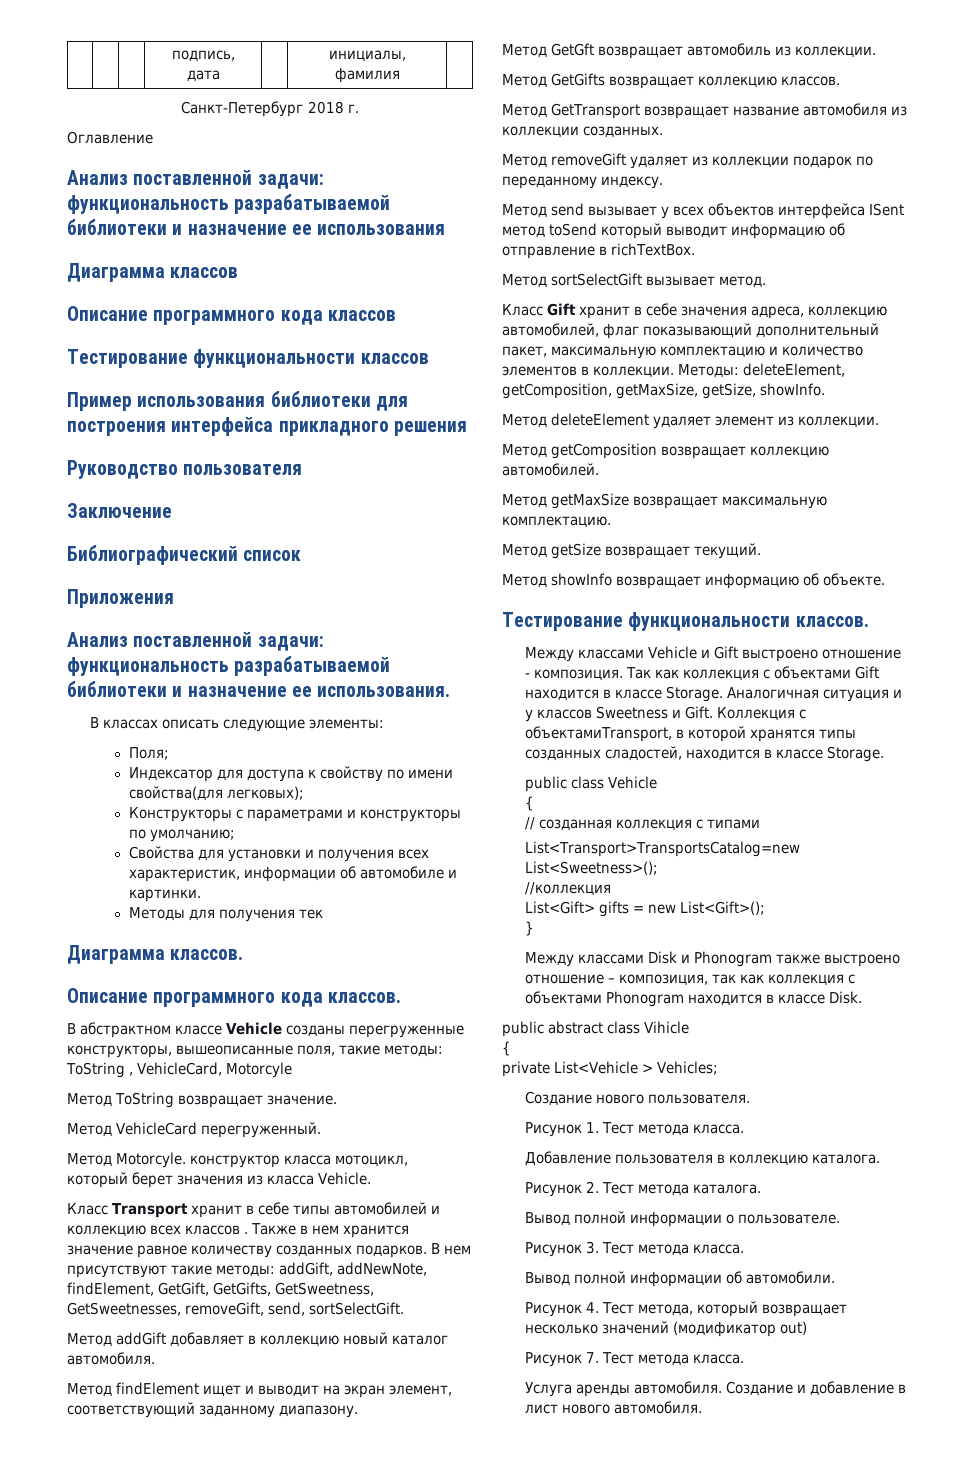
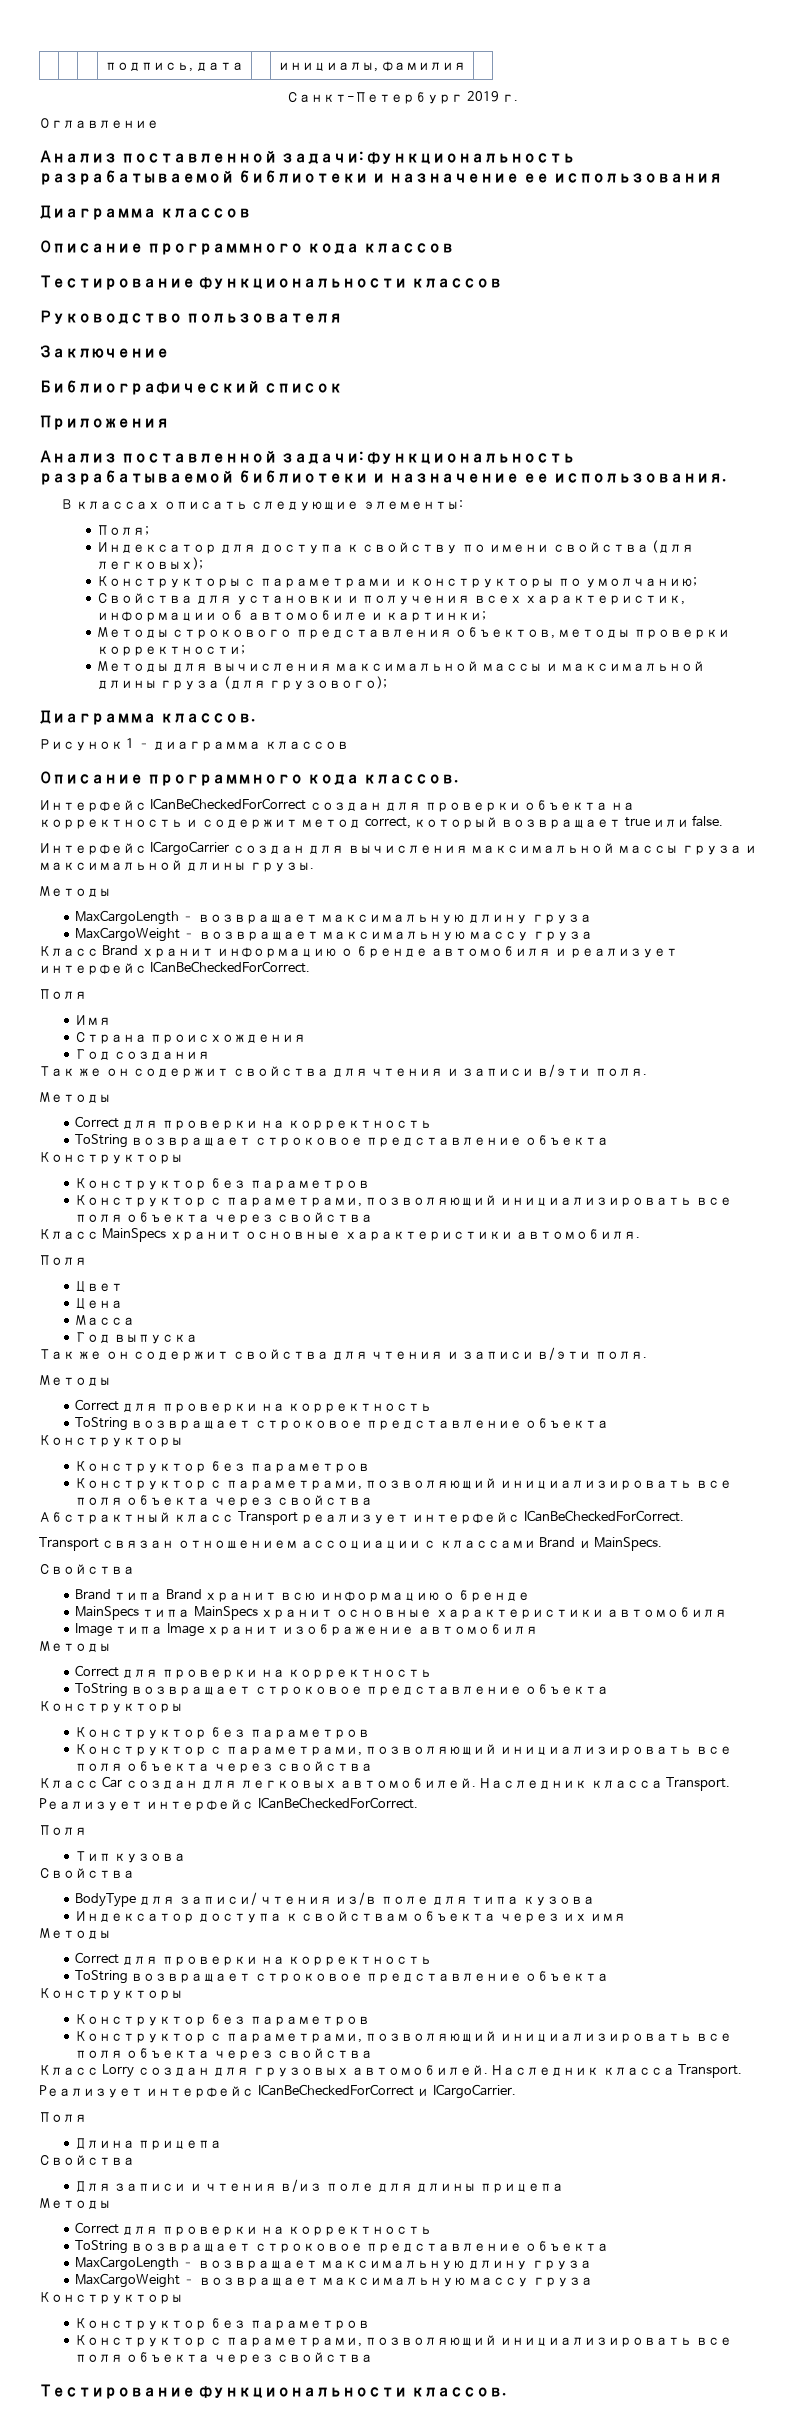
[307,101,344,114] 2018 -> [466,91,499,102] 2019
[67,391,408,411] [67,417,467,436] // Пример использования библиотеки для построения интерфейса прикладного решения -> (502, 283) none
[128,786,223,801] свойства(для -> [552,540,694,553] свойства (для
[128,889,201,902] [128,907,324,922] [67,945,244,964] [67,988,401,1007] [67,1022,465,1038] [67,1045,444,1058] [66,1062,293,1078] [67,1092,338,1108] [67,1122,322,1138] [67,1152,409,1168] [67,1172,372,1188] [67,1202,441,1218] [67,1223,410,1238] [67,1243,472,1258] [67,1262,428,1278] [67,1282,375,1296] [67,1302,405,1316] [67,1332,449,1347] [67,1352,155,1365] [67,1382,453,1398] [67,1402,359,1418] [502,43,877,59] [502,73,841,89] [502,103,908,119] [502,126,664,138] [502,153,874,169] [502,176,664,189] [502,203,905,219] [502,223,846,239] [502,243,696,259] [502,273,767,288] [502,303,888,319] [502,323,880,339] [502,346,864,359] [502,363,846,378] [502,383,826,399] [502,413,880,429] [502,443,830,459] [502,463,599,476] [502,493,828,509] [502,516,611,528] [502,543,762,559] [502,573,886,589] [502,612,869,631] [524,646,901,662] [524,666,880,681] [524,686,903,702] [524,706,807,722] [524,726,856,742] [524,746,884,762] [524,776,657,792] [524,796,534,811] [524,817,760,831] [524,841,800,857] [524,861,658,875] [524,882,611,896] [524,901,765,917] [524,921,534,936] [524,951,901,967] [524,974,856,986] [524,991,862,1007] [502,1021,690,1037] [502,1041,511,1056] [502,1061,719,1077] [524,1091,750,1106] [524,1122,744,1137] [524,1151,880,1166] [524,1181,761,1197] [524,1211,840,1227] [524,1241,744,1257] [524,1271,835,1287] [524,1301,847,1317] [524,1321,807,1337] [524,1352,744,1367] [524,1381,907,1397] [524,1401,702,1414] картинки. // Методы для получения тек // Диаграмма классов. // Описание программного кода классов. // В абстрактном классе Vehicle созданы перегруженные конструкторы, вышеописанные поля, такие методы: ToString , VehicleCard, Motorcyle // Метод ToString возвращает значение. // Метод VehicleCard перегруженный. // Метод Motorcyle. конструктор класса мотоцикл, который берет значения из класса Vehicle. // Класс Transport хранит в себе типы автомобилей и коллекцию всех классов . Также в нем хранится значение равное количеству созданных подарков. В нем присутствуют такие методы: addGift, addNewNote, findElement, GetGift, GetGifts, GetSweetness, GetSweetnesses, removeGift, send, sortSelectGift. // Метод addGift добавляет в коллекцию новый каталог автомобиля. // Метод findElement ищет и выводит на экран элемент, соответствующий заданному диапазону. // Метод GetGft возвращает автомобиль из коллекции. // Метод GetGifts возвращает коллекцию классов. // Метод GetTransport возвращает название автомобиля из коллекции созданных. // Метод removeGift удаляет из коллекции подарок по переданному индексу. // Метод send вызывает у всех объектов интерфейса ISent метод toSend который выводит информацию об отправление в richTextBox. // Метод sortSelectGift вызывает метод. // Класс Gift хранит в себе значения адреса, коллекцию автомобилей, флаг показывающий дополнительный пакет, максимальную комплектацию и количество элементов в коллекции. Методы: deleteElement, getComposition, getMaxSize, getSize, showInfo. // Метод deleteElement удаляет элемент из коллекции. // Метод getComposition возвращает коллекцию автомобилей. // Метод getMaxSize возвращает максимальную комплектацию. // Метод getSize возвращает текущий. // Метод showInfo возвращает информацию об объекте. // Тестирование функциональности классов. // Между классами Vehicle и Gift выстроено отношение - композиция. Так как коллекция с объектами Gift находится в классе Storage. Аналогичная ситуация и у классов Sweetness и Gift. Коллекция с объектамиTransport, в которой хранятся типы созданных сладостей, находится в классе Storage. // public class Vehicle // { // // созданная коллекция с типами // List<Transport>TransportsCatalog=new List<Sweetness>(); // //коллекция // List<Gift> gifts = new List<Gift>(); // } // Между классами Disk и Phonogram также выстроено отношение – композиция, так как коллекция с объектами Phonogram находится в классе Disk. // public abstract class Vihicle // { // private List<Vehicle > Vehicles; // Создание нового пользователя. // Рисунок 1. Тест метода класса. // Добавление пользователя в коллекцию каталога. // Рисунок 2. Тест метода каталога. // Вывод полной информации о пользователе. // Рисунок 3. Тест метода класса. // Вывод полной информации об автомобили. // Рисунок 4. Тест метода, который возвращает несколько значений (модификатор out) // Рисунок 7. Тест метода класса. // Услуга аренды автомобиля. Создание и добавление в лист нового автомобиля. -> [386,611,487,622] [96,627,730,639] [96,645,245,656] [96,661,706,672] [96,676,388,690] [39,710,255,725] [39,738,349,751] [39,771,458,786] [39,798,636,812] [39,815,724,829] [39,841,757,856] [39,860,314,872] [39,886,111,897] [74,910,592,925] [74,927,593,942] [39,945,678,958] [39,961,311,975] [39,989,87,1000] [74,1015,111,1025] [74,1032,307,1044] [74,1049,211,1060] [39,1064,647,1078] [39,1092,111,1103] [74,1116,433,1130] [74,1134,610,1148] [39,1152,183,1164] [74,1178,370,1190] [74,1195,732,1207] [74,1212,373,1224] [39,1228,640,1242] [39,1255,87,1266] [74,1281,123,1292] [74,1298,123,1309] [74,1315,135,1325] [74,1332,199,1344] [39,1347,647,1361] [39,1375,111,1386] [74,1399,433,1413] [74,1417,610,1431] [39,1435,183,1447] [74,1461,370,1473] [74,1478,732,1490] [74,1495,373,1507] [39,1510,684,1525] [39,1537,662,1551] [39,1564,135,1575] [74,1589,531,1602] [74,1606,728,1620] [74,1623,538,1637] [39,1641,111,1652] [74,1665,433,1679] [74,1683,610,1697] [39,1701,183,1713] [74,1727,370,1739] [74,1744,732,1756] [74,1761,373,1773] [39,1776,730,1791] [39,1797,418,1811] [39,1825,87,1836] [74,1851,187,1863] [39,1868,135,1879] [74,1892,595,1907] [74,1911,627,1923] [39,1928,111,1939] [74,1952,433,1966] [74,1970,610,1984] [39,1988,183,2000] [74,2014,370,2026] [74,2031,732,2043] [74,2048,373,2060] [39,2064,742,2078] [39,2084,516,2099] [39,2112,87,2123] [74,2138,223,2150] [39,2155,135,2166] [74,2179,564,2193] [39,2198,111,2209] [74,2222,433,2236] [74,2240,610,2254] [74,2256,592,2271] [74,2273,593,2288] [39,2292,183,2304] [74,2318,370,2330] [74,2335,732,2347] [74,2352,373,2364] [39,2384,506,2399] картинки; // Методы строкового представления объектов, методы проверки корректности; // Методы для вычисления максимальной массы и максимальной длины груза (для грузового); // Диаграмма классов. // Рисунок 1 – диаграмма классов // Описание программного кода классов. // Интерфейс ICanBeCheckedForCorrect создан для проверки объекта на корректность и содержит метод correct, который возвращает true или false. // Интерфейс ICargoCarrier создан для вычисления максимальной массы груза и максимальной длины грузы. // Методы // MaxCargoLength – возвращает максимальную длину груза // MaxCargoWeight – возвращает максимальную массу груза // Класс Brand хранит информацию о бренде автомобиля и реализует интерфейс ICanBeCheckedForCorrect. // Поля // Имя // Страна происхождения // Год создания // Так же он содержит свойства для чтения и записи в/эти поля. // Методы // Correct для проверки на корректность // ToString возвращает строковое представление объекта // Конструкторы // Конструктор без параметров // Конструктор с параметрами, позволяющий инициализировать все поля объекта через свойства // Класс MainSpecs хранит основные характеристики автомобиля. // Поля // Цвет // Цена // Масса // Год выпуска // Так же он содержит свойства для чтения и записи в/эти поля. // Методы // Correct для проверки на корректность // ToString возвращает строковое представление объекта // Конструкторы // Конструктор без параметров // Конструктор с параметрами, позволяющий инициализировать все поля объекта через свойства // Абстрактный класс Transport реализует интерфейс ICanBeCheckedForCorrect. // Transport связан отношением ассоциации с классами Brand и MainSpecs. // Свойства // Brand типа Brand хранит всю информацию о бренде // MainSpecs типа MainSpecs хранит основные характеристики автомобиля // Image типа Image хранит изображение автомобиля // Методы // Correct для проверки на корректность // ToString возвращает строковое представление объекта // Конструкторы // Конструктор без параметров // Конструктор с параметрами, позволяющий инициализировать все поля объекта через свойства // Класс Car создан для легковых автомобилей. Наследник класса Transport. // Pеализует интерфейс ICanBeCheckedForCorrect. // Поля // Тип кузова // Свойства // BodyType для записи/ чтения из/в поле для типа кузова // Индексатор доступа к свойствам объекта через их имя // Методы // Correct для проверки на корректность // ToString возвращает строковое представление объекта // Конструкторы // Конструктор без параметров // Конструктор с параметрами, позволяющий инициализировать все поля объекта через свойства // Класс Lorry создан для грузовых автомобилей. Наследник класса Transport. // Pеализует интерфейс ICanBeCheckedForCorrect и ICargoCarrier. // Поля // Длина прицепа // Свойства // Для записи и чтения в/из поле для длины прицепа // Методы // Correct для проверки на корректность // ToString возвращает строковое представление объекта // MaxCargoLength – возвращает максимальную длину груза // MaxCargoWeight – возвращает максимальную массу груза // Конструкторы // Конструктор без параметров // Конструктор с параметрами, позволяющий инициализировать все поля объекта через свойства // Тестирование функциональности классов.

